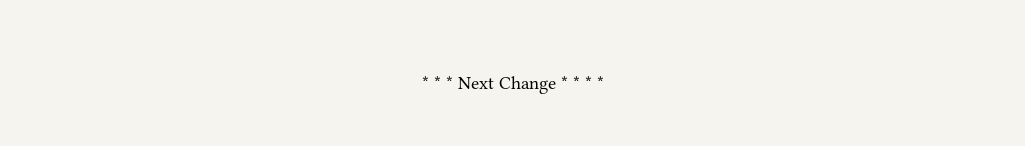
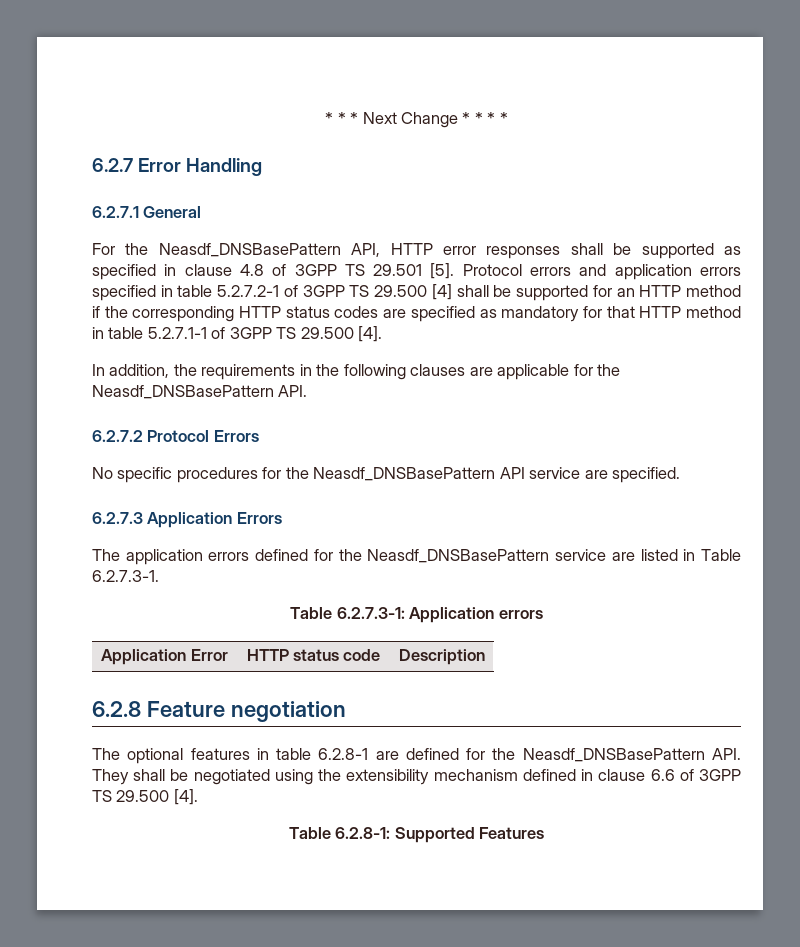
(604, 82) none -> [92,158,263,176] [92,206,202,218] [92,243,741,259] [92,263,741,280] [92,284,742,301] [92,306,742,322] [92,326,383,342] [92,364,621,380] [92,385,308,399] [92,430,259,442] [92,467,681,483] [92,512,282,528] [92,549,742,565] [92,570,159,582] [290,607,543,623] [101,649,228,665] [246,649,381,661] [399,649,485,665] [92,701,346,722] [92,748,741,764] [92,769,742,785] [92,789,198,805] [288,827,545,843] // 6.2.7 Error Handling // 6.2.7.1 General // For the Neasdf_DNSBasePattern API, HTTP error responses shall be supported as specified in clause 4.8 of 3GPP TS 29.501 [5]. Protocol errors and application errors specified in table 5.2.7.2-1 of 3GPP TS 29.500 [4] shall be supported for an HTTP method if the corresponding HTTP status codes are specified as mandatory for that HTTP method in table 5.2.7.1-1 of 3GPP TS 29.500 [4]. // In addition, the requirements in the following clauses are applicable for the Neasdf_DNSBasePattern API. // 6.2.7.2 Protocol Errors // No specific procedures for the Neasdf_DNSBasePattern API service are specified. // 6.2.7.3 Application Errors // The application errors defined for the Neasdf_DNSBasePattern service are listed in Table 6.2.7.3-1. // Table 6.2.7.3-1: Application errors // Application Error | HTTP status code | Description // 6.2.8 Feature negotiation // The optional features in table 6.2.8-1 are defined for the Neasdf_DNSBasePattern API. They shall be negotiated using the extensibility mechanism defined in clause 6.6 of 3GPP TS 29.500 [4]. // Table 6.2.8-1: Supported Features

